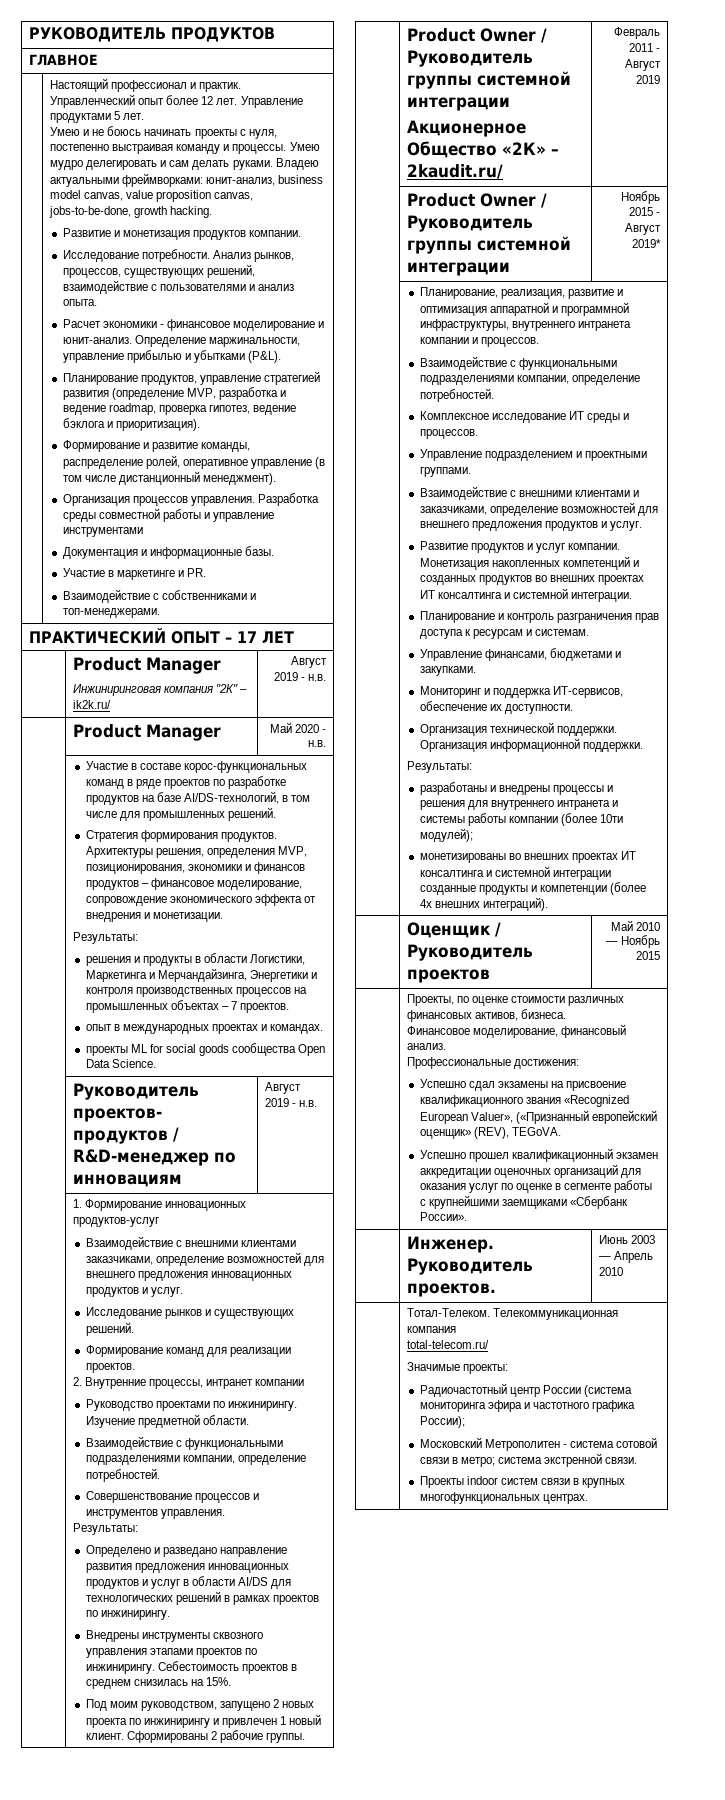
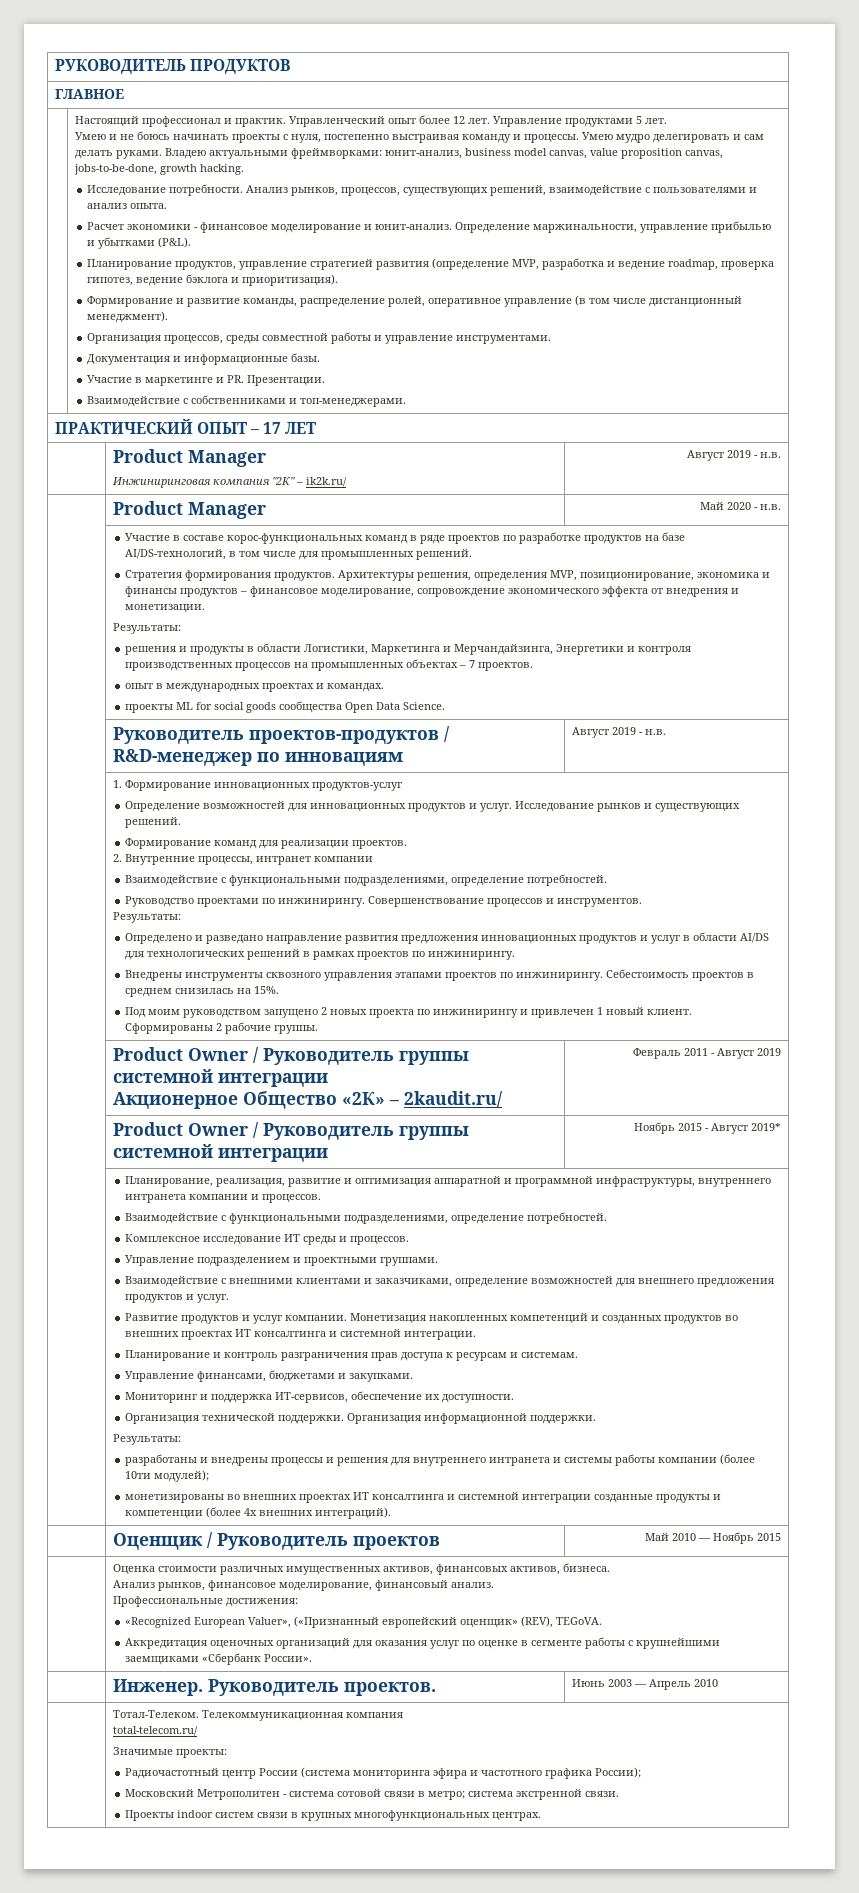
[62,228,302,240] // Развитие и монетизация продуктов компании. -> (244, 169) none
[132,493,320,506] процессов управления. Разработка -> [163,335,223,344] процессов,
[62,527,143,537] инструментами -> [455,335,551,344] инструментами.
(207, 572) none -> [246,375,325,386] Презентации.
[85,862,306,874] позиционирования, экономики и финансов -> [579,572,770,581] [124,586,177,597] позиционирование, экономика и финансы
[85,1236,297,1250] [85,1252,325,1266] [85,1271,208,1281] Взаимодействие с внешними клиентами заказчиками, определение возможностей для внешнего предложения -> [124,801,307,812] Определение возможностей для
(183, 1292) // -> (512, 807) none
[85,1399,298,1411] [85,1414,249,1428] [85,1436,283,1450] [85,1455,306,1465] [85,1468,160,1482] Руководство проектами по инжинирингу. Изучение предметной области. // Взаимодействие с функциональными подразделениями компании, определение потребностей. // -> [124,874,607,886] [124,896,365,907] Взаимодействие с функциональными подразделениями, определение потребностей. // Руководство проектами по инжинирингу.
[85,1509,225,1519] инструментов управления. -> [556,898,642,907] инструментов.
[140,1701,217,1711] руководством, -> [182,1009,261,1018] руководством
[419,375,569,385] подразделениями компании, -> [343,1215,448,1224] подразделениями,
[407,994,625,1006] Проекты, по оценке стоимости различных -> [112,1564,433,1575] Оценка стоимости различных имущественных активов,
[407,1026,471,1035] Финансовое -> [112,1580,276,1591] Анализ рынков, финансовое
[419,1079,627,1091] [419,1095,561,1107] Успешно сдал экзамены на присвоение квалификационного звания -> (298, 1602) none
[419,1148,659,1162] [419,1168,491,1178] Успешно прошел квалификационный экзамен аккредитации -> [124,1638,207,1649] Аккредитация

